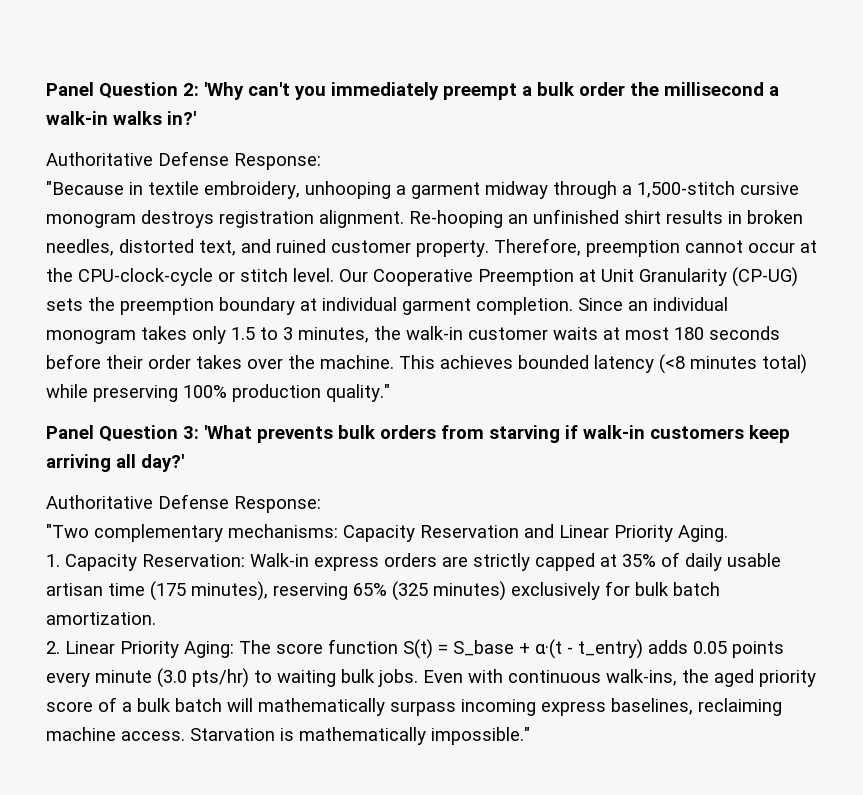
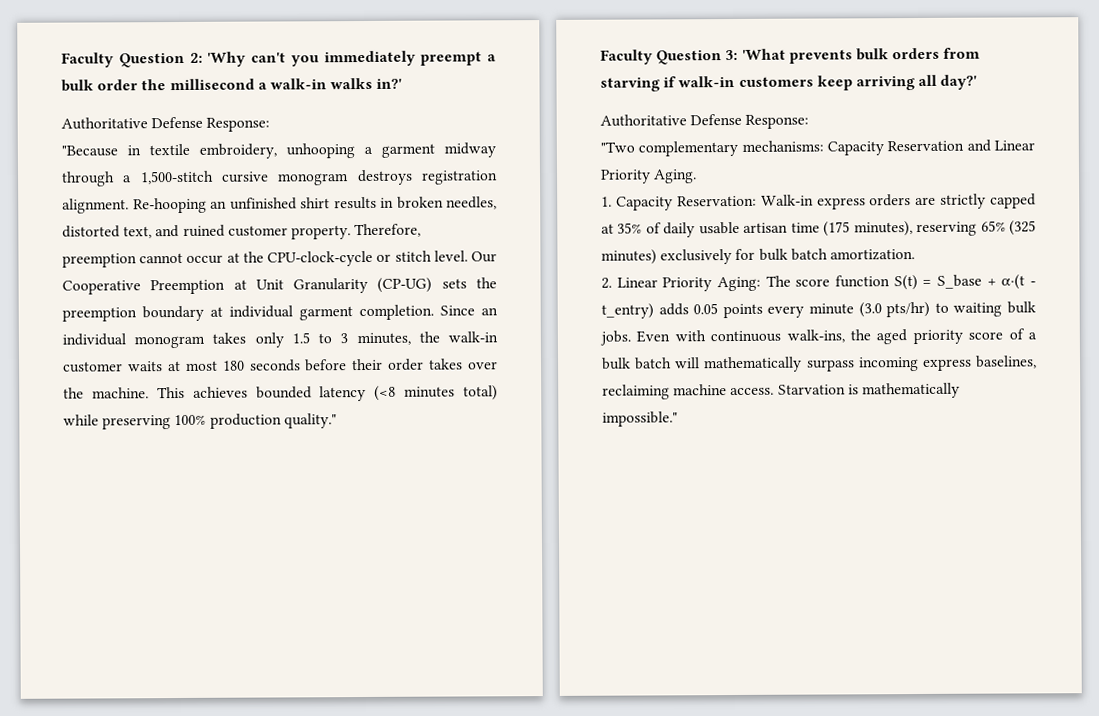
[46,82,94,96] Panel -> [61,52,114,68] Faculty
[46,425,94,439] Panel -> [600,49,653,65] Faculty

